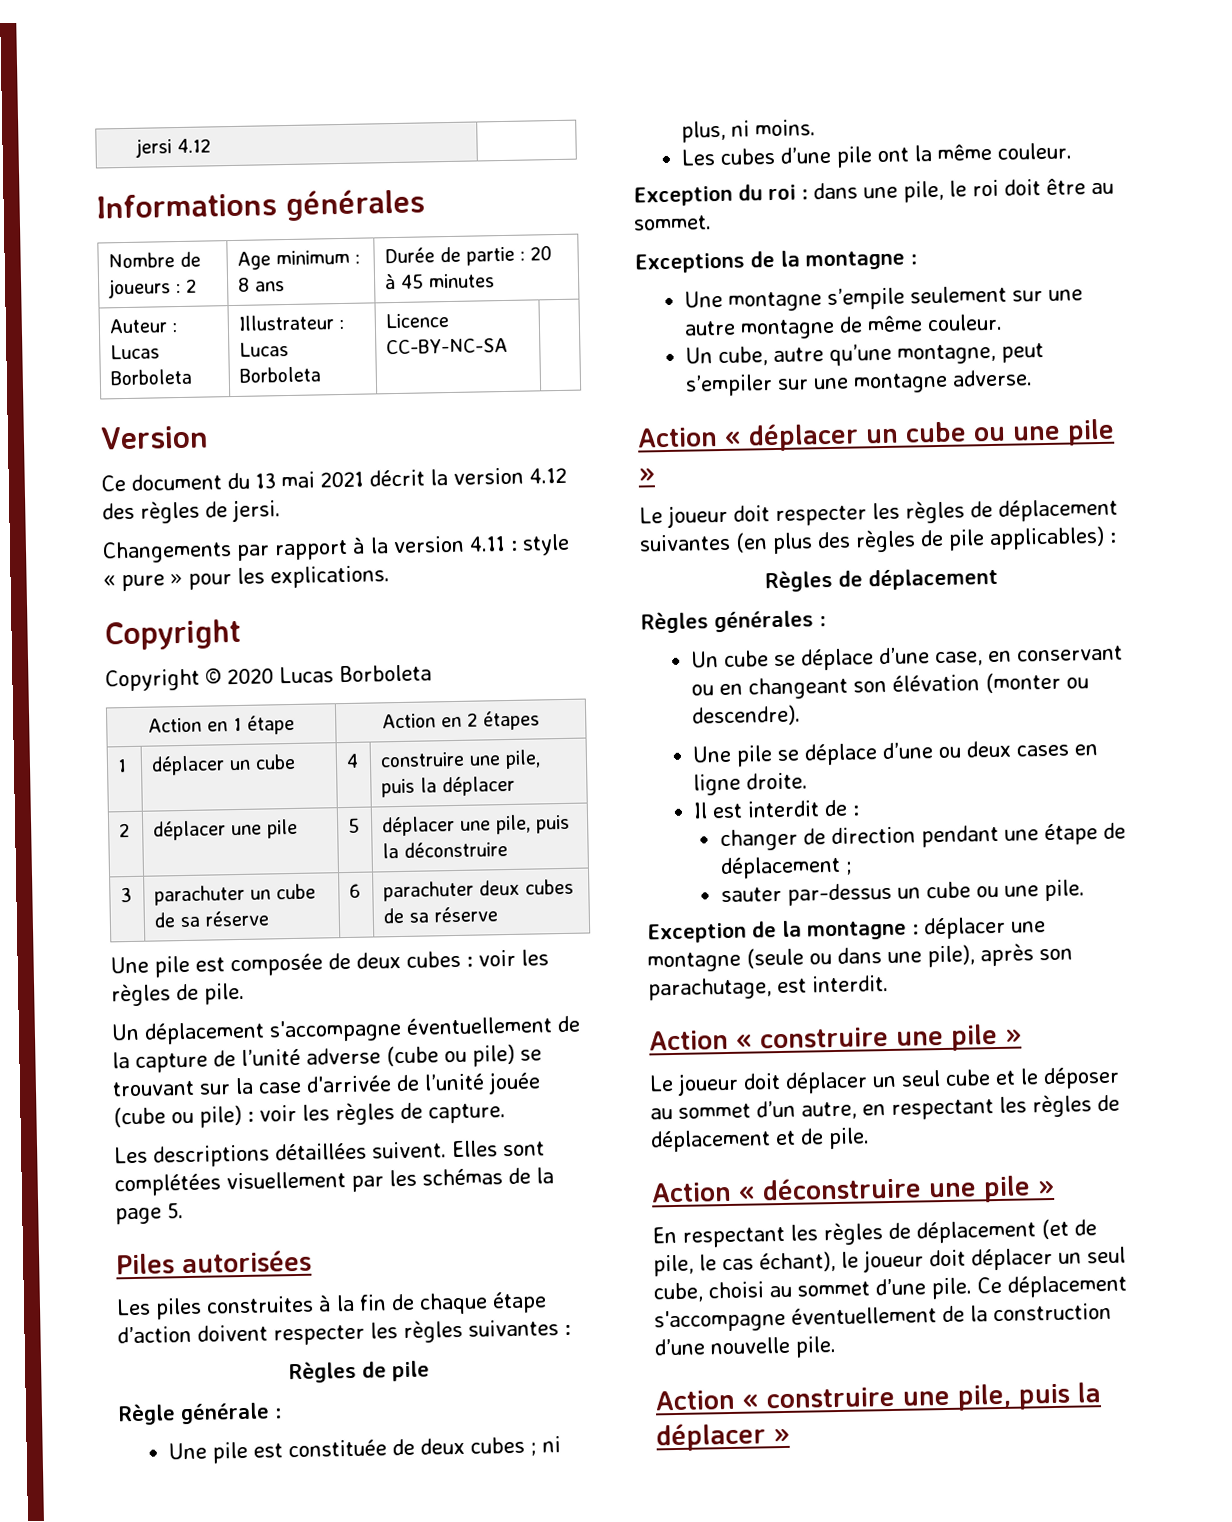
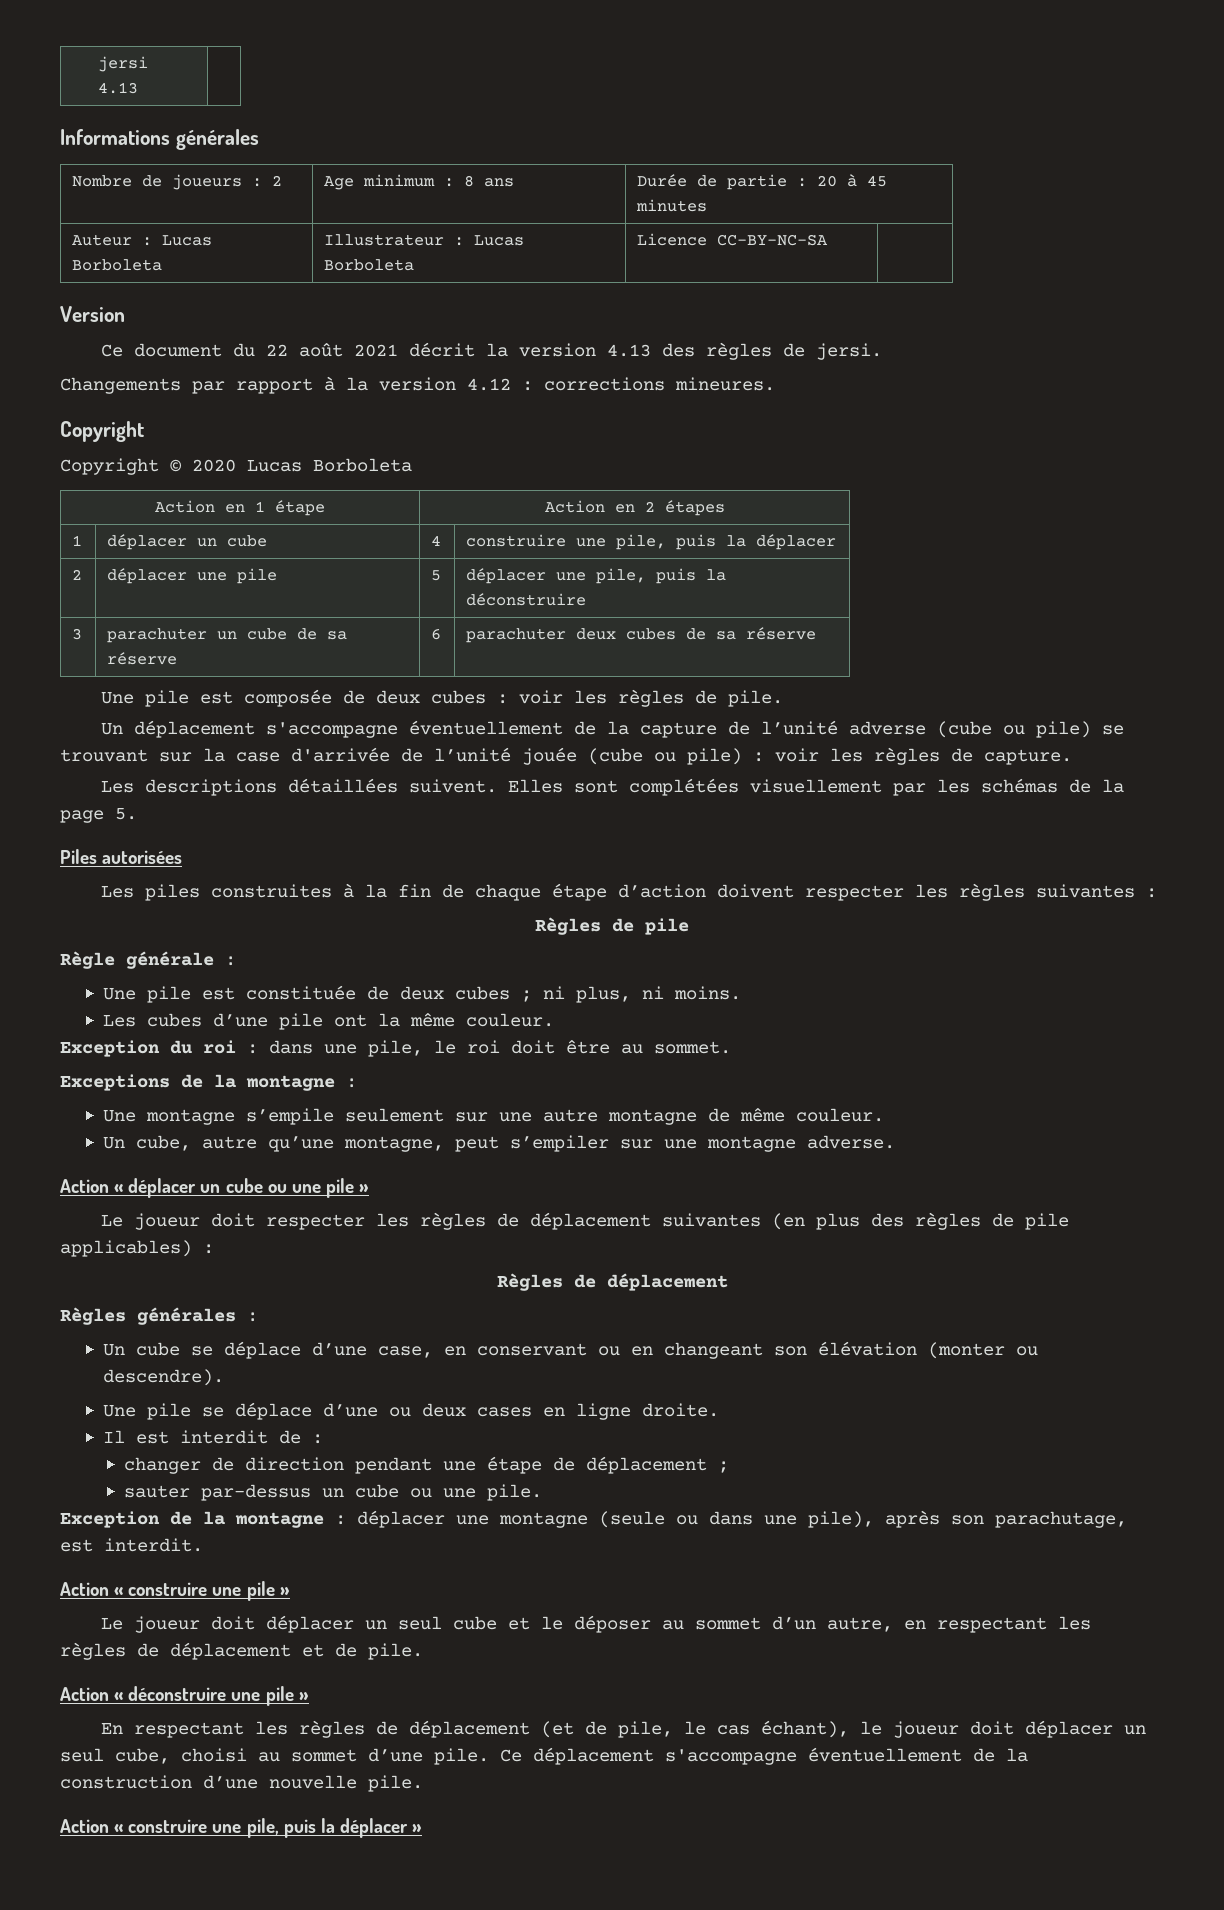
[177,138,212,154] 4.12 -> [98,82,139,94] 4.13
[255,471,315,489] 13 mai -> [266,343,344,357] 22 août
[529,467,567,484] 4.12 -> [607,344,652,357] 4.13
[469,533,570,556] [103,565,390,592] 4.11 : style « pure » pour les explications. -> [467,377,775,391] 4.12 : corrections mineures.

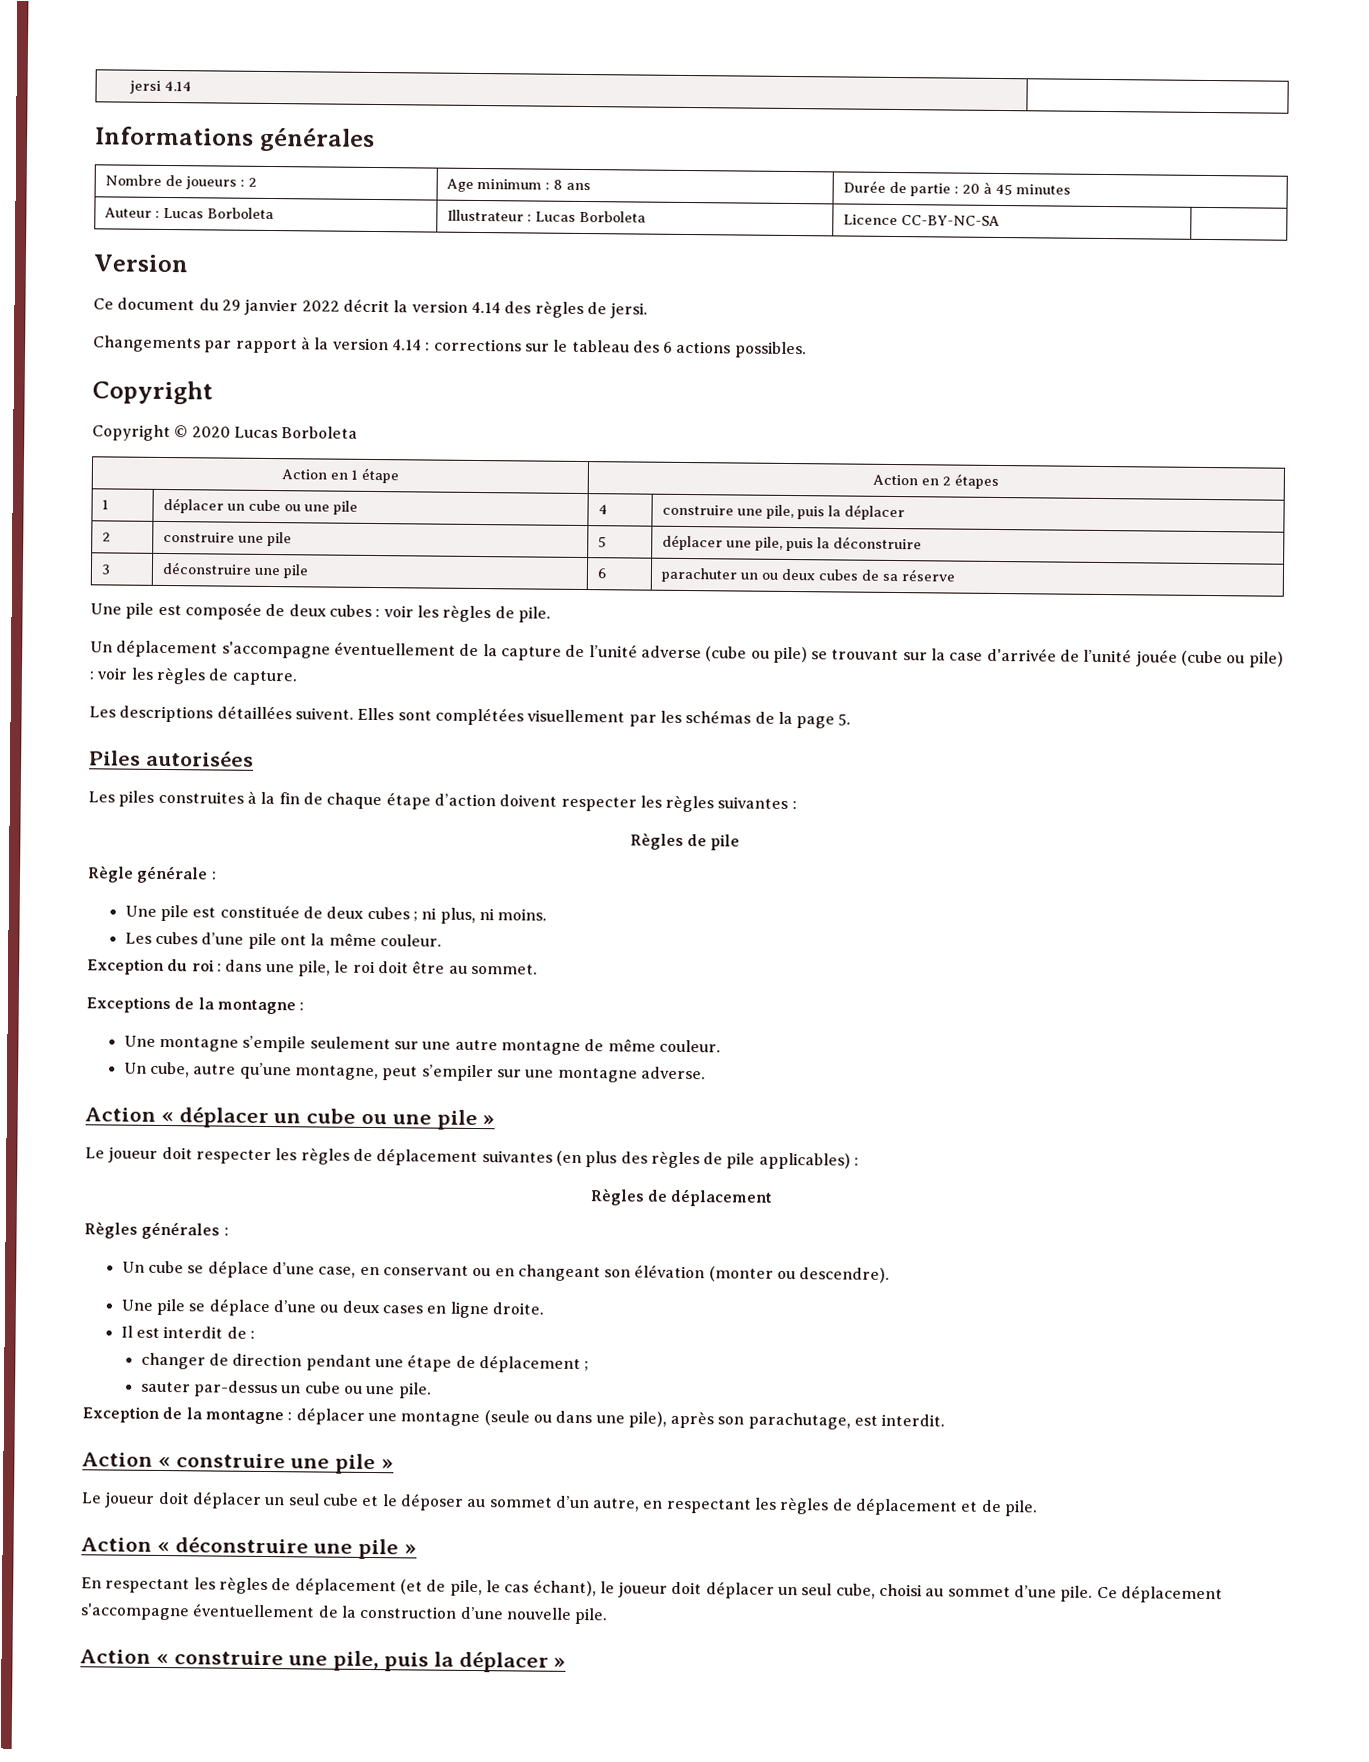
[98,82,139,94] 4.13 -> [164,80,193,92] 4.14
[266,343,399,357] 22 août 2021 -> [221,298,340,316] 29 janvier 2022
[607,344,652,357] 4.13 -> [470,301,501,314] 4.14
[467,378,511,391] 4.12 -> [391,339,422,351] 4.14
[675,377,775,391] mineures. -> [524,339,807,359] sur le tableau des 6 actions possibles.
(268, 541) none -> [284,500,359,515] ou une pile
[107,568,188,584] déplacer -> [163,531,236,543] construire
[107,628,348,643] [107,652,178,665] parachuter un cube de sa réserve -> [162,561,310,579] déconstruire une pile
(567, 635) none -> [740,572,779,580] un ou

